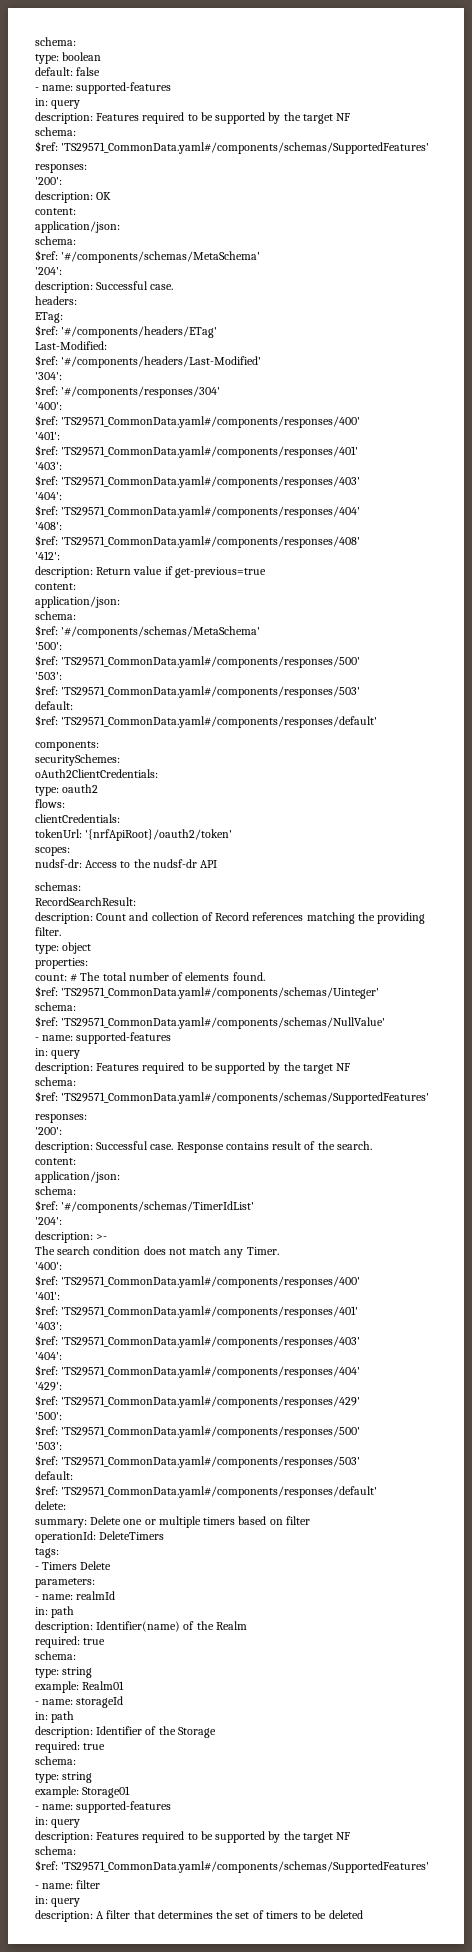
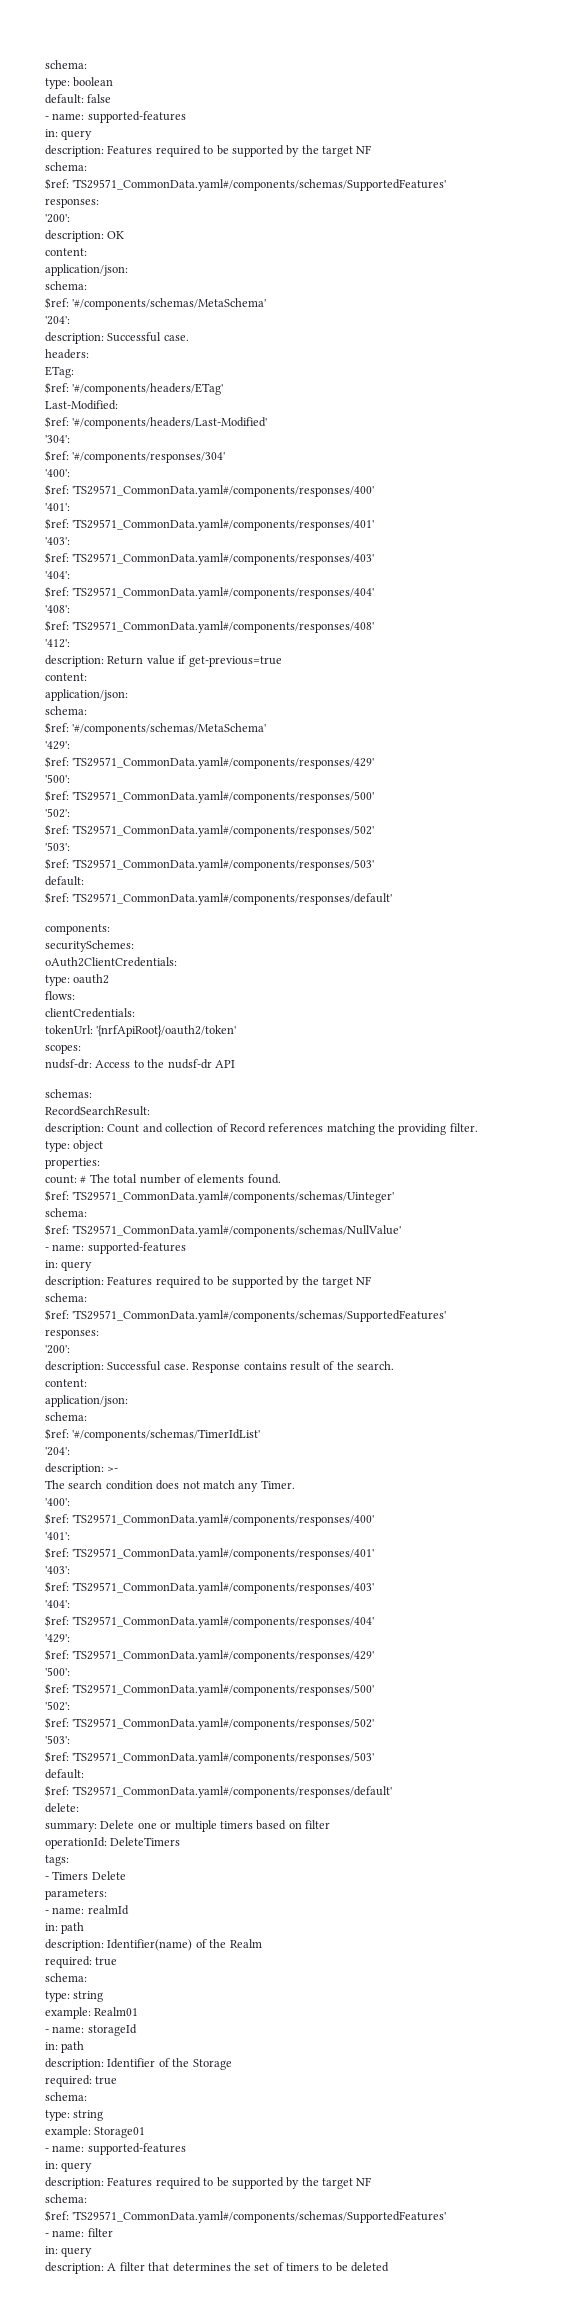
[35,642,62,650] [35,655,361,668] // '500': // $ref: 'TS29571_CommonData.yaml#/components/responses/500' -> [45,741,70,750] [45,756,375,769] [45,774,70,783] [45,790,375,803] [45,808,70,818] [45,824,375,837] // '429': // $ref: 'TS29571_CommonData.yaml#/components/responses/429' // '500': // $ref: 'TS29571_CommonData.yaml#/components/responses/500' // '502': // $ref: 'TS29571_CommonData.yaml#/components/responses/502'
(361, 1432) none -> [45,1701,70,1711] [45,1717,375,1730] // '502': // $ref: 'TS29571_CommonData.yaml#/components/responses/502'

